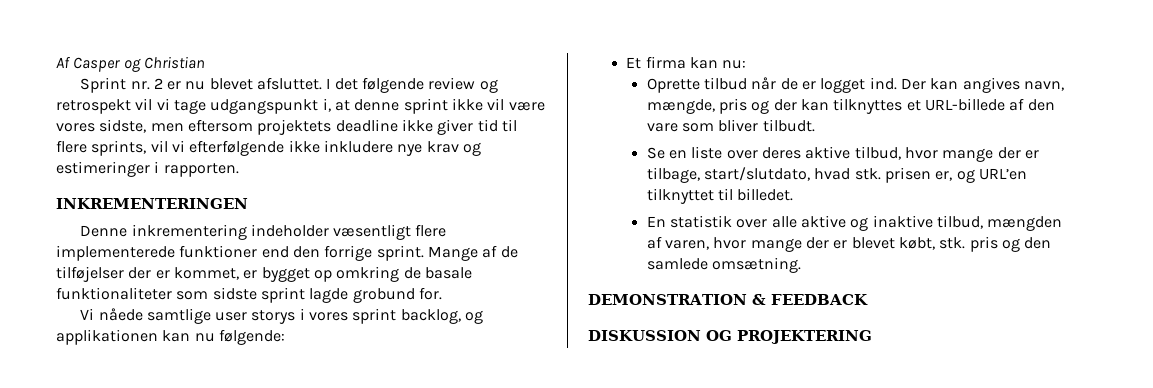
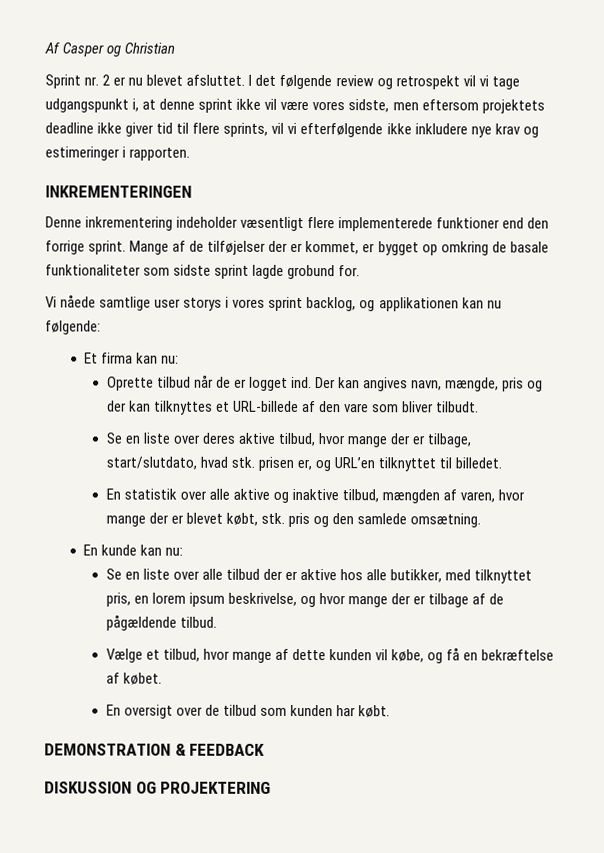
(802, 265) none -> [83,544,184,556] [105,568,533,584] [105,592,505,608] [105,614,217,631] [105,647,555,664] [105,672,162,685] [105,704,390,719] // En kunde kan nu: // Se en liste over alle tilbud der er aktive hos alle butikker, med tilknyttet pris, en lorem ipsum beskrivelse, og hvor mange der er tilbage af de pågældende tilbud. // Vælge et tilbud, hvor mange af dette kunden vil købe, og få en bekræftelse af købet. // En oversigt over de tilbud som kunden har købt.

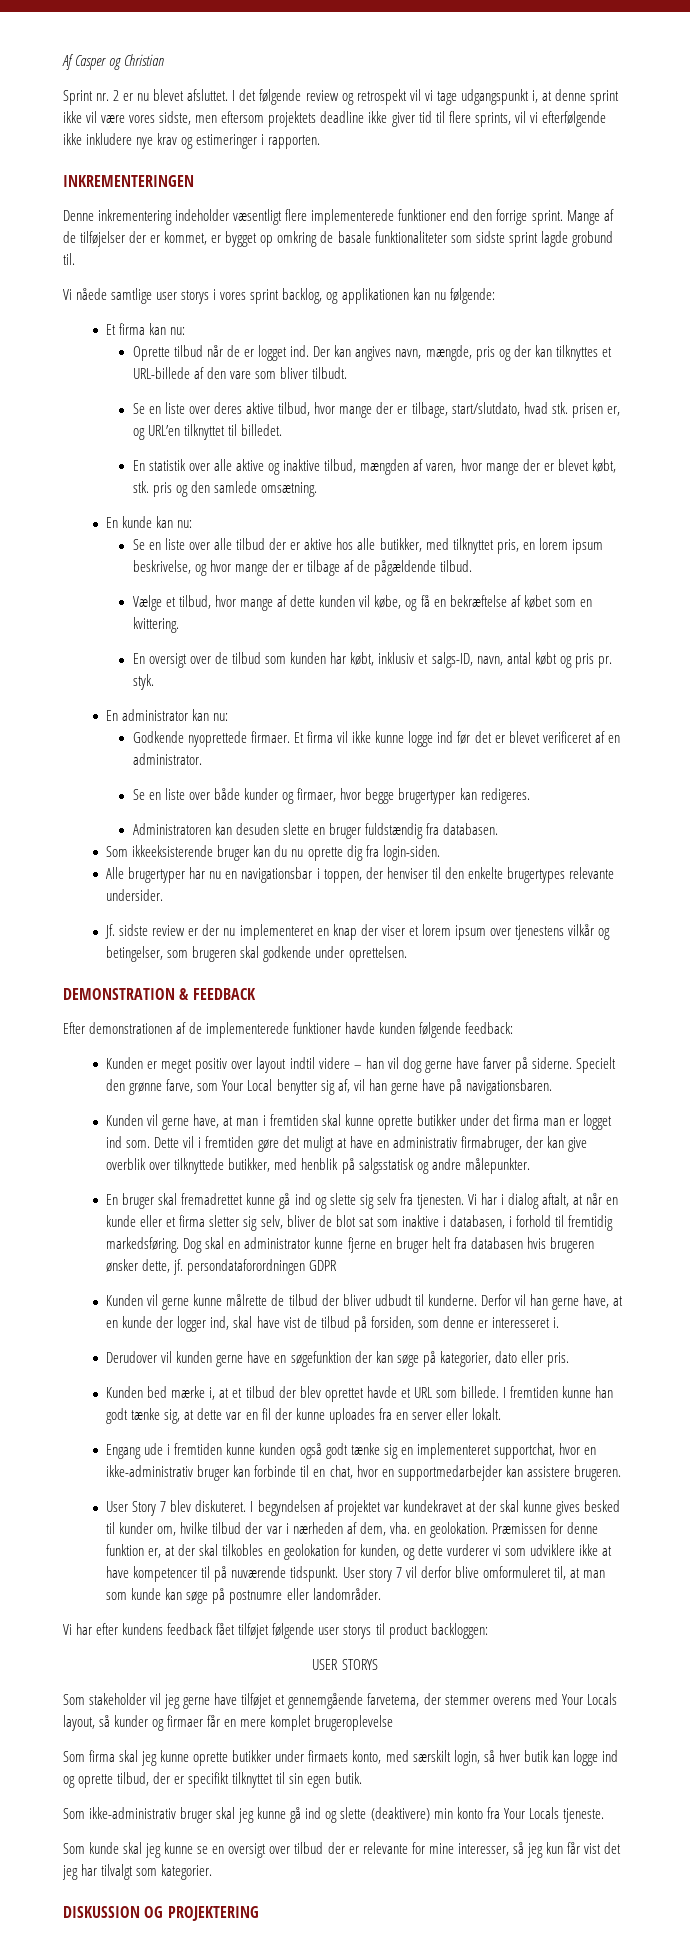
[338,265,361,277] for. -> [63,253,75,265] til.
[122,672,162,685] købet. -> [523,595,592,608] [132,617,179,633] købet som en kvittering.
[357,705,390,718] [44,743,266,756] købt. // DEMONSTRATION & FEEDBACK -> [350,652,612,668] [132,674,154,690] [106,709,229,721] [132,731,620,747] [132,753,202,765] [132,788,530,804] [132,823,499,839] [106,845,440,861] [106,867,614,883] [106,889,164,901] [105,924,611,940] [106,946,407,962] [63,988,256,1000] [63,1022,514,1038] [106,1057,617,1073] [106,1079,552,1095] [106,1114,613,1130] [106,1136,588,1152] [106,1158,530,1174] [106,1193,619,1209] [106,1215,614,1231] [106,1237,594,1253] [106,1259,338,1275] [106,1294,624,1310] [106,1316,560,1332] [106,1351,569,1367] [106,1386,614,1402] [106,1408,501,1424] [106,1443,596,1459] [106,1465,621,1481] [106,1500,621,1516] [106,1522,599,1538] [106,1544,613,1560] [106,1566,605,1582] [106,1588,381,1604] [63,1623,488,1639] [312,1659,378,1670] [63,1693,617,1709] [63,1715,394,1731] [63,1750,618,1766] [63,1772,362,1788] [63,1807,604,1823] [63,1842,622,1858] [62,1864,213,1880] købt, inklusiv et salgs-ID, navn, antal købt og pris pr. styk. // En administrator kan nu: // Godkende nyoprettede firmaer. Et firma vil ikke kunne logge ind før det er blevet verificeret af en administrator. // Se en liste over både kunder og firmaer, hvor begge brugertyper kan redigeres. // Administratoren kan desuden slette en bruger fuldstændig fra databasen. // Som ikkeeksisterende bruger kan du nu oprette dig fra login-siden. // Alle brugertyper har nu en navigationsbar i toppen, der henviser til den enkelte brugertypes relevante undersider. // Jf. sidste review er der nu implementeret en knap der viser et lorem ipsum over tjenestens vilkår og betingelser, som brugeren skal godkende under oprettelsen. // DEMONSTRATION & FEEDBACK // Efter demonstrationen af de implementerede funktioner havde kunden følgende feedback: // Kunden er meget positiv over layout indtil videre – han vil dog gerne have farver på siderne. Specielt den grønne farve, som Your Local benytter sig af, vil han gerne have på navigationsbaren. // Kunden vil gerne have, at man i fremtiden skal kunne oprette butikker under det firma man er logget ind som. Dette vil i fremtiden gøre det muligt at have en administrativ firmabruger, der kan give overblik over tilknyttede butikker, med henblik på salgsstatisk og andre målepunkter. // En bruger skal fremadrettet kunne gå ind og slette sig selv fra tjenesten. Vi har i dialog aftalt, at når en kunde eller et firma sletter sig selv, bliver de blot sat som inaktive i databasen, i forhold til fremtidig markedsføring. Dog skal en administrator kunne fjerne en bruger helt fra databasen hvis brugeren ønsker dette, jf. persondataforordningen GDPR // Kunden vil gerne kunne målrette de tilbud der bliver udbudt til kunderne. Derfor vil han gerne have, at en kunde der logger ind, skal have vist de tilbud på forsiden, som denne er interesseret i. // Derudover vil kunden gerne have en søgefunktion der kan søge på kategorier, dato eller pris. // Kunden bed mærke i, at et tilbud der blev oprettet havde et URL som billede. I fremtiden kunne han godt tænke sig, at dette var en fil der kunne uploades fra en server eller lokalt. // Engang ude i fremtiden kunne kunden også godt tænke sig en implementeret supportchat, hvor en ikke-administrativ bruger kan forbinde til en chat, hvor en supportmedarbejder kan assistere brugeren. // User Story 7 blev diskuteret. I begyndelsen af projektet var kundekravet at der skal kunne gives besked til kunder om, hvilke tilbud der var i nærheden af dem, vha. en geolokation. Præmissen for denne funktion er, at der skal tilkobles en geolokation for kunden, og dette vurderer vi som udviklere ikke at have kompetencer til på nuværende tidspunkt. User story 7 vil derfor blive omformuleret til, at man som kunde kan søge på postnumre eller landområder. // Vi har efter kundens feedback fået tilføjet følgende user storys til product backloggen: // USER STORYS // Som stakeholder vil jeg gerne have tilføjet et gennemgående farvetema, der stemmer overens med Your Locals layout, så kunder og firmaer får en mere komplet brugeroplevelse // Som firma skal jeg kunne oprette butikker under firmaets konto, med særskilt login, så hver butik kan logge ind og oprette tilbud, der er specifikt tilknyttet til sin egen butik. // Som ikke-administrativ bruger skal jeg kunne gå ind og slette (deaktivere) min konto fra Your Locals tjeneste. // Som kunde skal jeg kunne se en oversigt over tilbud der er relevante for mine interesser, så jeg kun får vist det jeg har tilvalgt som kategorier.

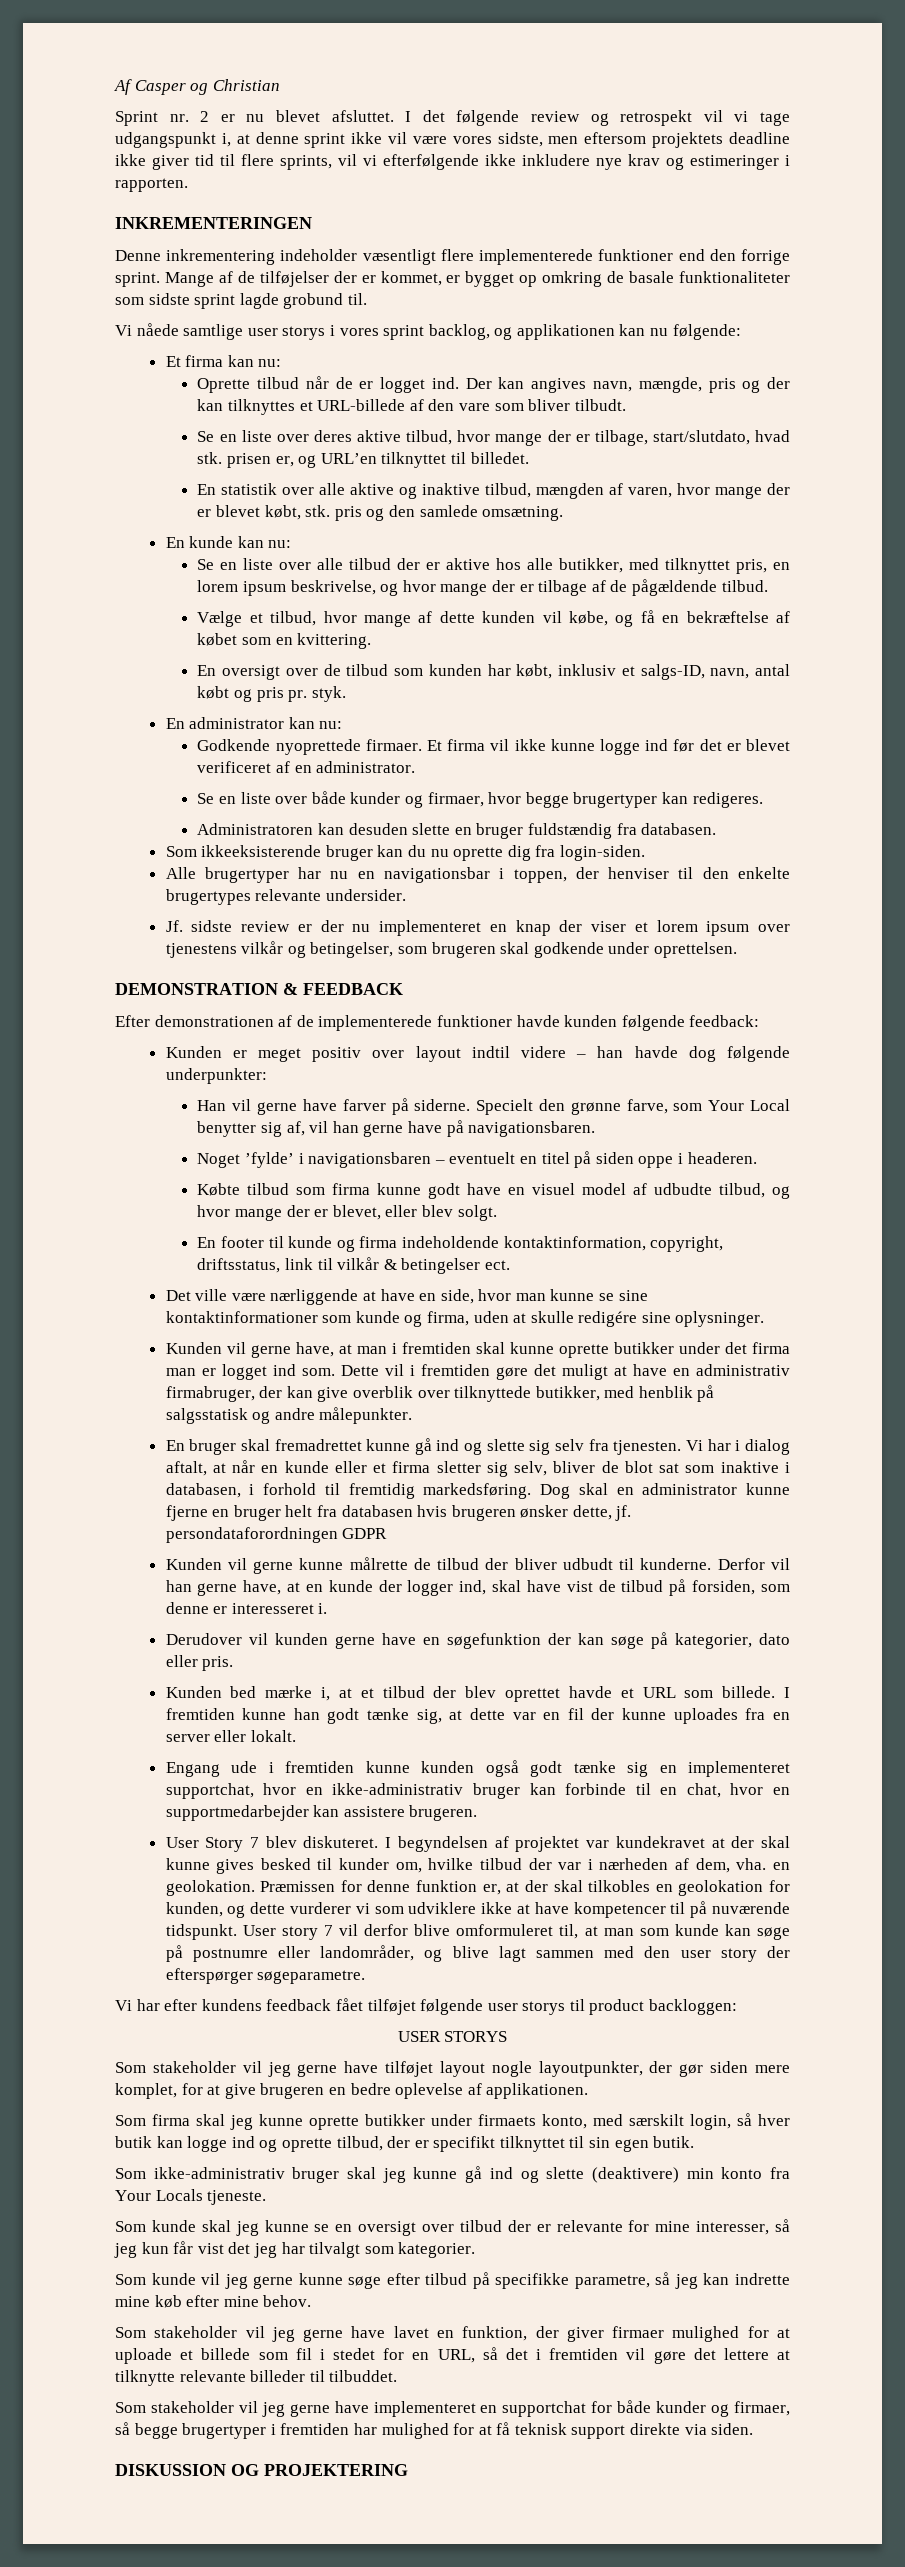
[387,1057,422,1073] vil dog -> [634,1046,790,1062] [165,1068,267,1084] [197,1099,252,1111] havde dog følgende underpunkter: // Han vil
(552, 1087) none -> [197,1151,757,1168] [197,1183,790,1199] [197,1205,497,1221] [197,1236,724,1252] [197,1257,511,1274] [165,1289,648,1305] [165,1311,765,1327] // Noget ’fylde’ i navigationsbaren – eventuelt en titel på siden oppe i headeren. // Købte tilbud som firma kunne godt have en visuel model af udbudte tilbud, og hvor mange der er blevet, eller blev solgt. // En footer til kunde og firma indeholdende kontaktinformation, copyright, driftsstatus, link til vilkår & betingelser ect. // Det ville være nærliggende at have en side, hvor man kunne se sine kontaktinformationer som kunde og firma, uden at skulle redigére sine oplysninger.
[312,1588,381,1600] landområder. -> [320,1945,790,1962] [165,1968,366,1984] landområder, og blive lagt sammen med den user story der efterspørger søgeparametre.
[275,1693,617,1709] [63,1715,394,1731] et gennemgående farvetema, der stemmer overens med Your Locals layout, så kunder og firmaer får en mere komplet brugeroplevelse -> [439,2061,790,2077] [115,2083,589,2099] layout nogle layoutpunkter, der gør siden mere komplet, for at give brugeren en bedre oplevelse af applikationen.
(213, 1872) none -> [115,2272,790,2289] [115,2295,312,2308] [115,2326,791,2342] [115,2347,790,2364] [115,2370,398,2386] [115,2400,790,2417] [115,2422,754,2439] // Som kunde vil jeg gerne kunne søge efter tilbud på specifikke parametre, så jeg kan indrette mine køb efter mine behov. // Som stakeholder vil jeg gerne have lavet en funktion, der giver firmaer mulighed for at uploade et billede som fil i stedet for en URL, så det i fremtiden vil gøre det lettere at tilknytte relevante billeder til tilbuddet. // Som stakeholder vil jeg gerne have implementeret en supportchat for både kunder og firmaer, så begge brugertyper i fremtiden har mulighed for at få teknisk support direkte via siden.

